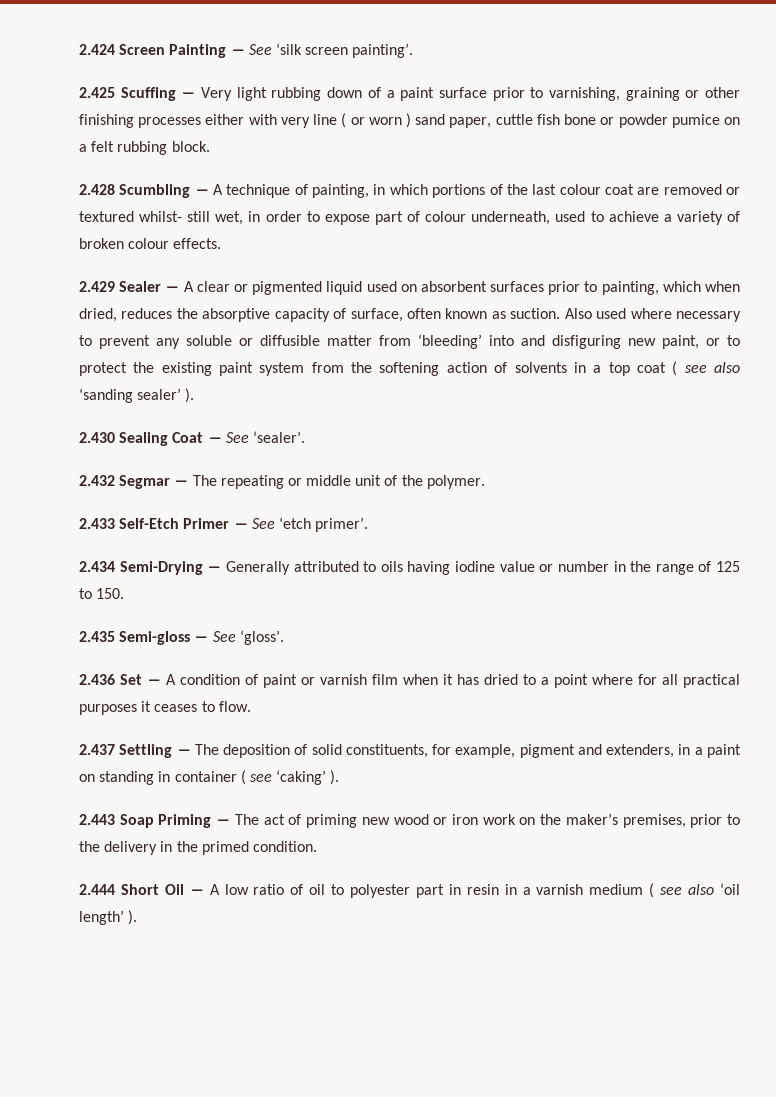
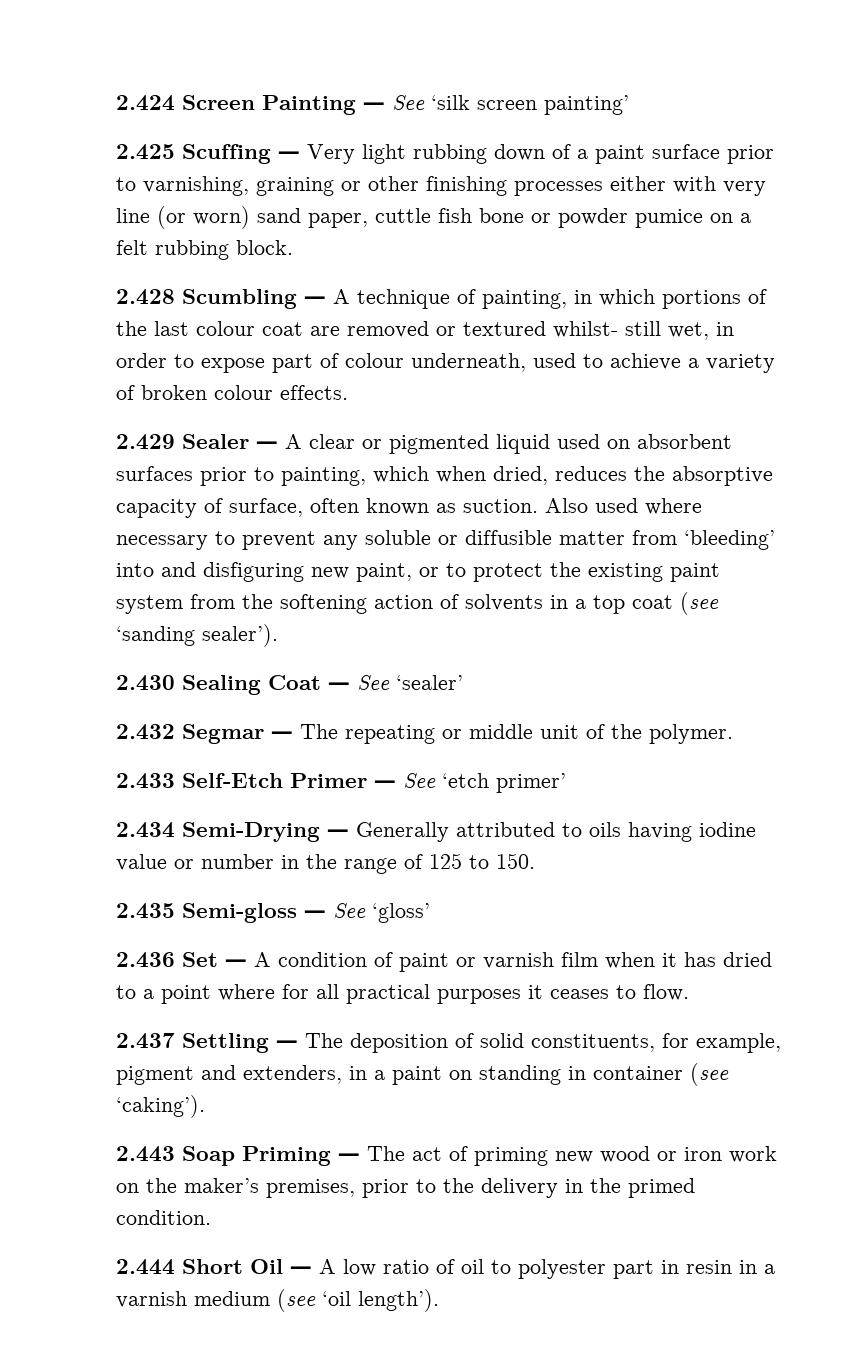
[352,43,414,58] painting’. -> [544,95,629,115] painting’
[341,113,412,128] ( or worn ) -> [157,206,250,229] (or worn)
[672,361,741,376] [79,388,195,403] ( see also ‘sanding sealer’ ). -> [680,592,719,615] [116,624,278,647] (see ‘sanding sealer’).
[252,431,305,443] ‘sealer’. -> [396,675,463,690] ‘sealer’
[315,517,369,532] primer’. -> [496,773,566,793] primer’
[239,630,284,645] ‘gloss’. -> [372,903,430,923] ‘gloss’
[240,770,340,785] ( see ‘caking’ ). -> [690,1063,729,1086] [116,1095,205,1118] (see ‘caking’).
[649,883,741,898] [79,910,138,925] ( see also ‘oil length’ ). -> [277,1289,439,1312] (see ‘oil length’).

